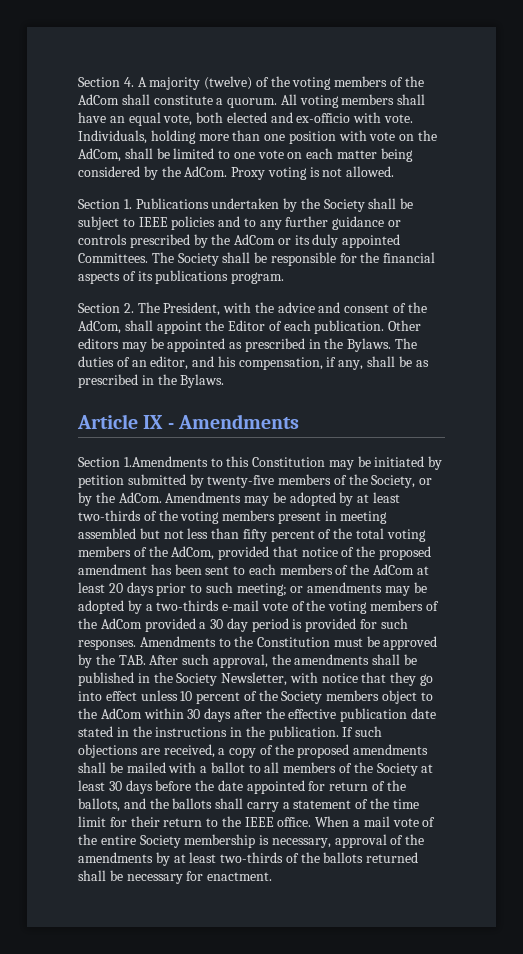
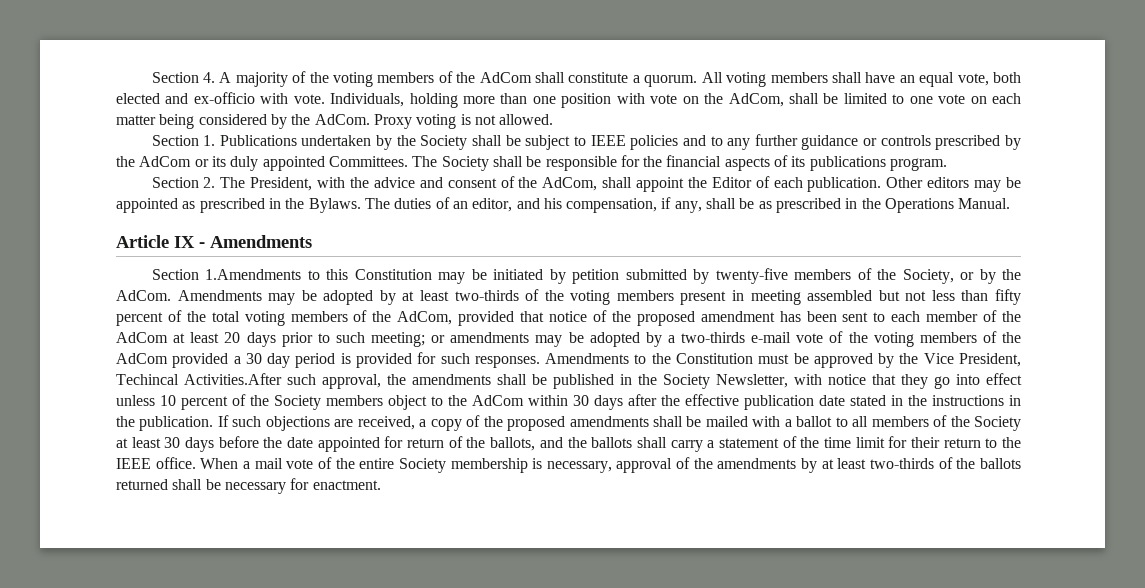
[204,76,253,90] (twelve) -> (288, 79) none
[180,374,225,388] Bylaws. -> [885,198,1011,213] Operations Manual.
[279,564,333,575] members -> [926,311,979,322] member
[118,655,179,665] TAB. After -> [923,353,1022,367] [116,373,282,385] Vice President, Techincal Activities.After

